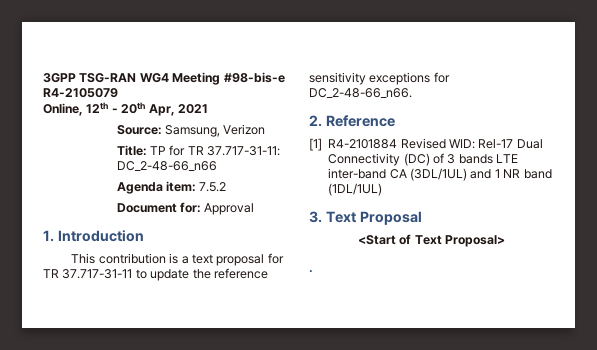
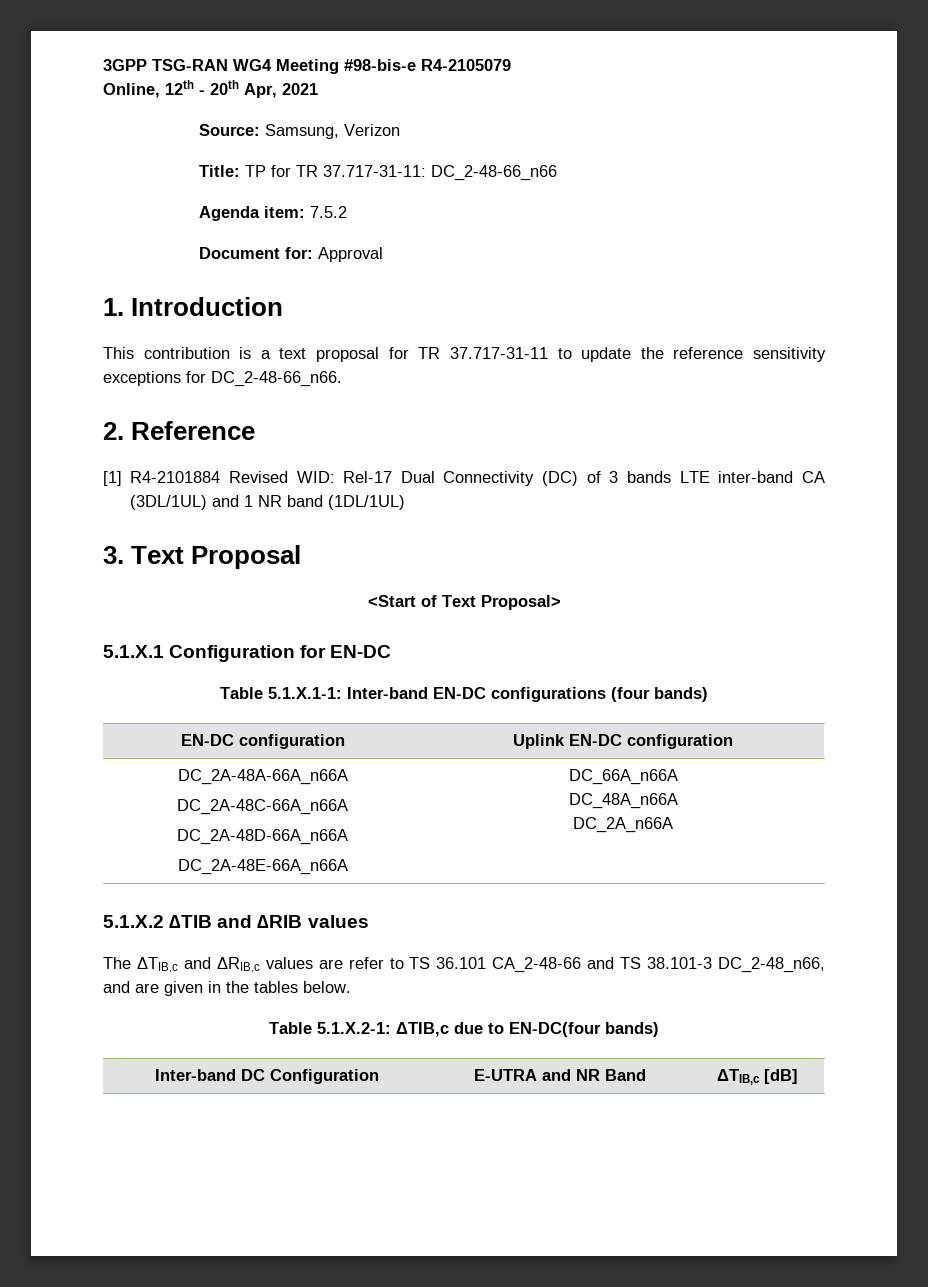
[309,270,313,273] . -> [103,645,392,662] [220,687,708,702] [180,734,345,749] [513,734,734,749] [177,769,348,785] [177,799,348,815] [177,829,348,845] [177,859,348,875] [568,769,678,785] [568,793,678,809] [573,817,673,833] [103,915,369,928] [103,957,826,973] [103,981,351,996] [269,1022,659,1037] [155,1069,379,1084] [474,1069,646,1081] [716,1069,798,1085] 5.1.X.1 Configuration for EN-DC // Table 5.1.X.1-1: Inter-band EN-DC configurations (four bands) // EN-DC configuration | Uplink EN-DC configuration // DC_2A-48A-66A_n66A // DC_2A-48C-66A_n66A // DC_2A-48D-66A_n66A // DC_2A-48E-66A_n66A | DC_66A_n66A // DC_48A_n66A // DC_2A_n66A // 5.1.X.2 ∆TIB and ∆RIB values // The ΔTIB,c and ΔRIB,c values are refer to TS 36.101 CA_2-48-66 and TS 38.101-3 DC_2-48_n66, and are given in the tables below. // Table 5.1.X.2-1: ΔTIB,c due to EN-DC(four bands) // Inter-band DC Configuration | E-UTRA and NR Band | ΔTIB,c [dB]

